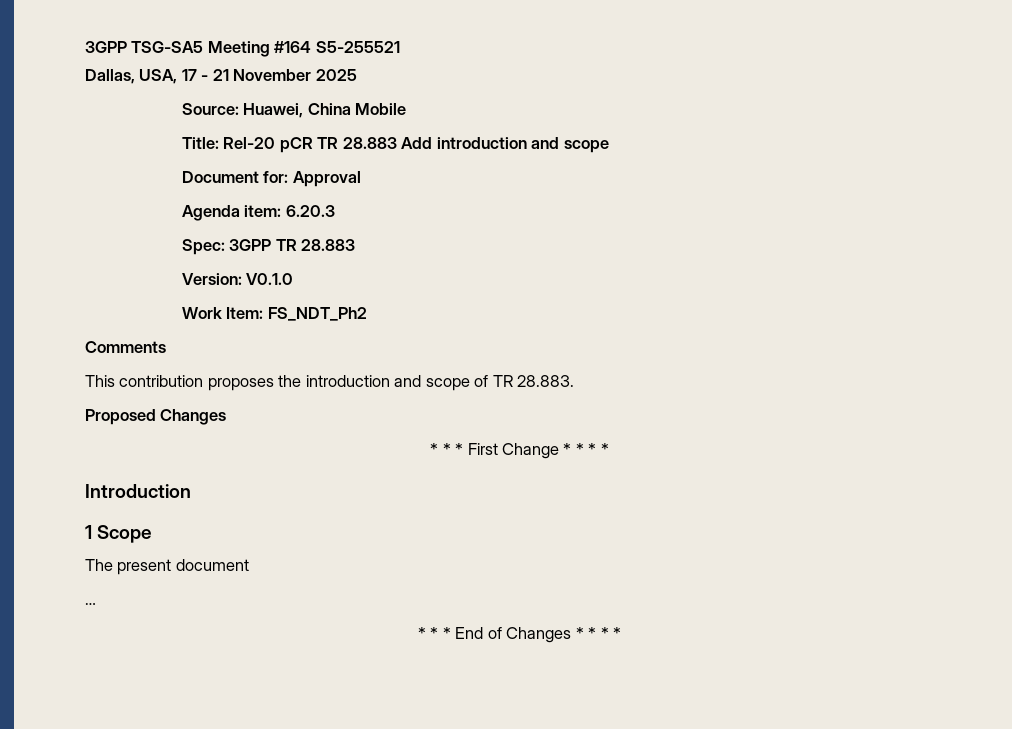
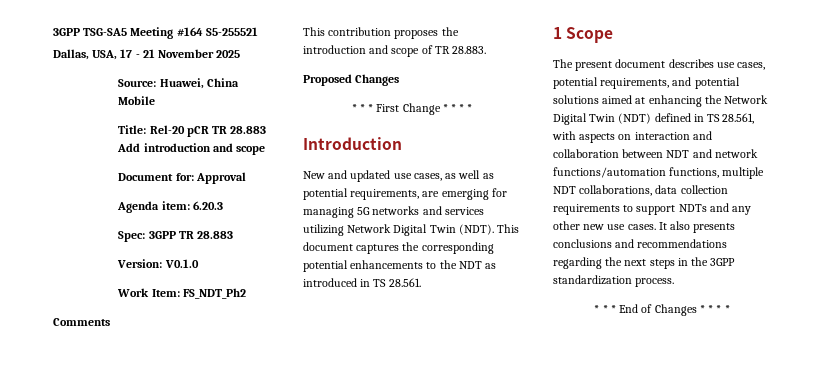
(191, 491) none -> [303,170,494,182] [303,188,507,200] [303,206,484,218] [303,224,520,236] [303,242,494,254] [303,260,497,272] [303,278,421,287] // New and updated use cases, as well as potential requirements, are emerging for managing 5G networks and services utilizing Network Digital Twin (NDT). This document captures the corresponding potential enhancements to the NDT as introduced in TS 28.561.
[85,603,96,605] // … -> [668,59,766,70] [553,77,740,89] [553,95,769,107] [553,113,755,125] [552,131,712,143] [553,149,758,158] [553,167,765,179] [553,185,728,196] [553,203,752,215] [553,221,736,233] [553,239,728,248] [553,257,736,269] [553,275,675,287] describes use cases, potential requirements, and potential solutions aimed at enhancing the Network Digital Twin (NDT) defined in TS 28.561, with aspects on interaction and collaboration between NDT and network functions/automation functions, multiple NDT collaborations, data collection requirements to support NDTs and any other new use cases. It also presents conclusions and recommendations regarding the next steps in the 3GPP standardization process.

